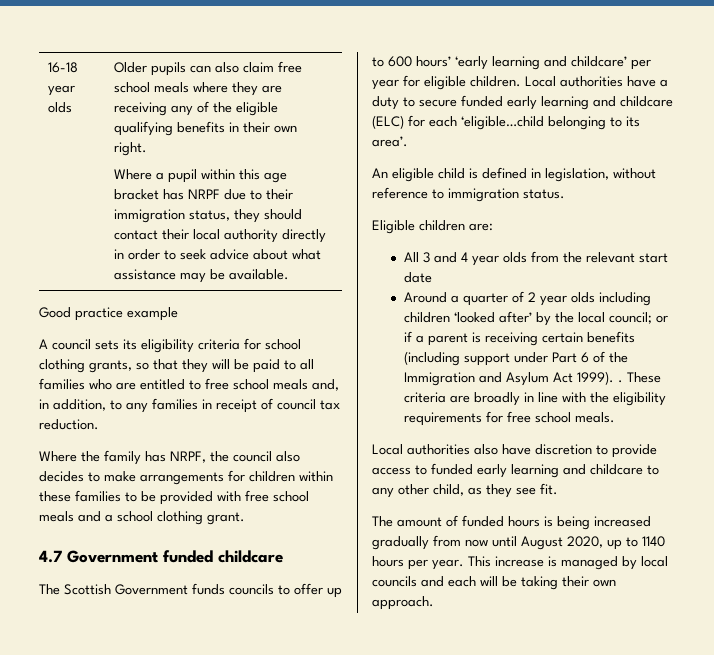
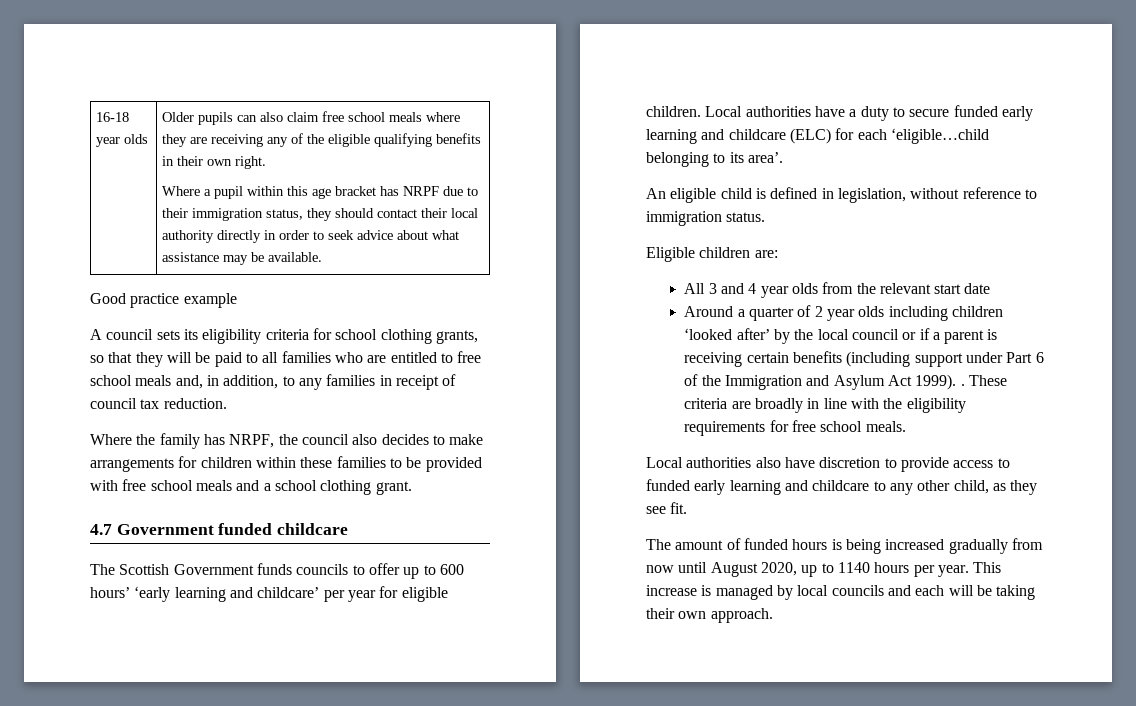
[609,312,653,324] council; -> [851,329,899,340] council

